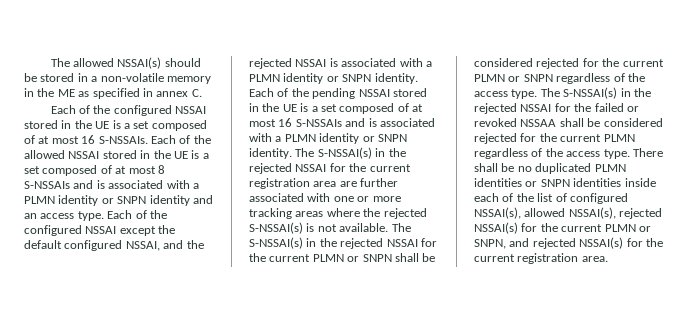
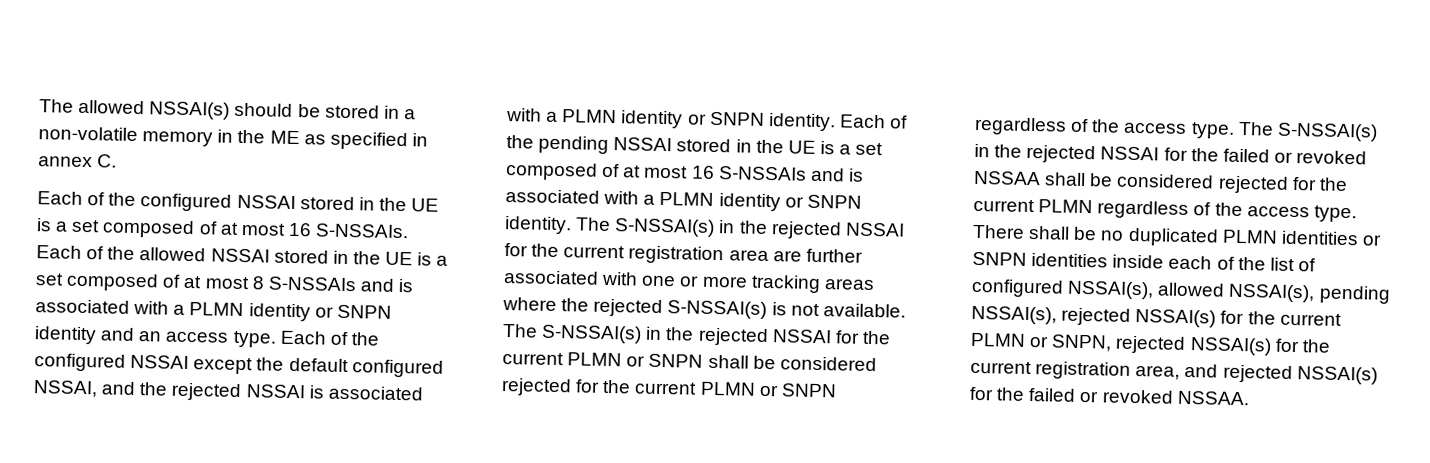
(616, 213) none -> [1318,285,1391,304] [971,305,1057,325] pending NSSAI(s),
[509,238,530,247] and -> (1113, 343) none
[581,256,608,262] area. -> [1135,363,1378,385] [969,386,1250,406] area, and rejected NSSAI(s) for the failed or revoked NSSAA.

